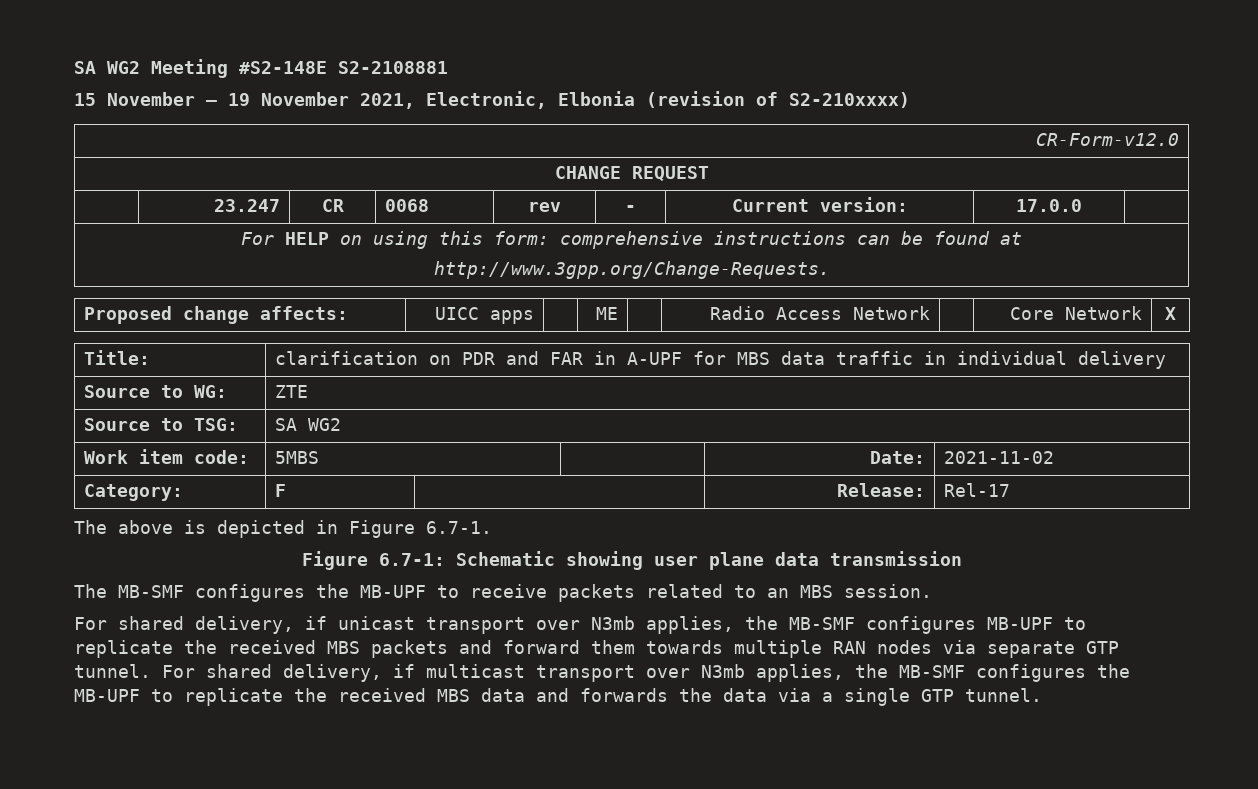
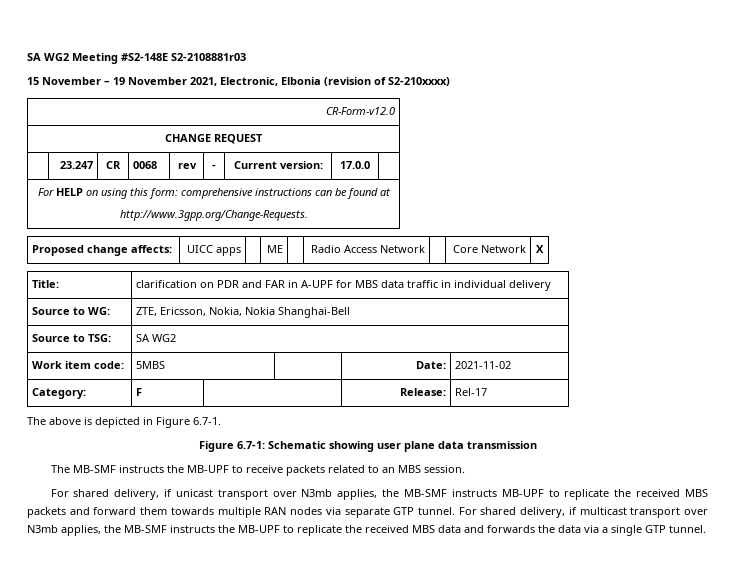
[338,61,448,74] S2-2108881 -> [171,53,246,61] S2-2108881r03
[274,385,308,398] ZTE -> [135,307,350,318] ZTE, Ericsson, Nokia, Nokia Shanghai-Bell
[195,584,305,602] configures -> [118,465,164,473] instructs
[866,616,976,634] configures -> [451,489,497,497] instructs
[976,664,1086,682] configures -> [170,525,215,533] instructs

